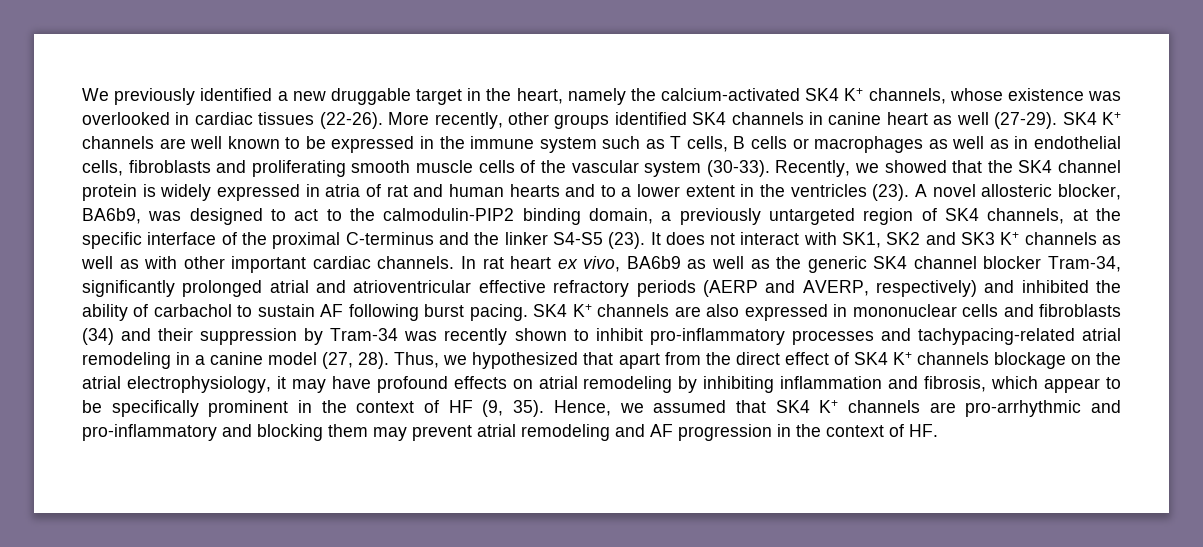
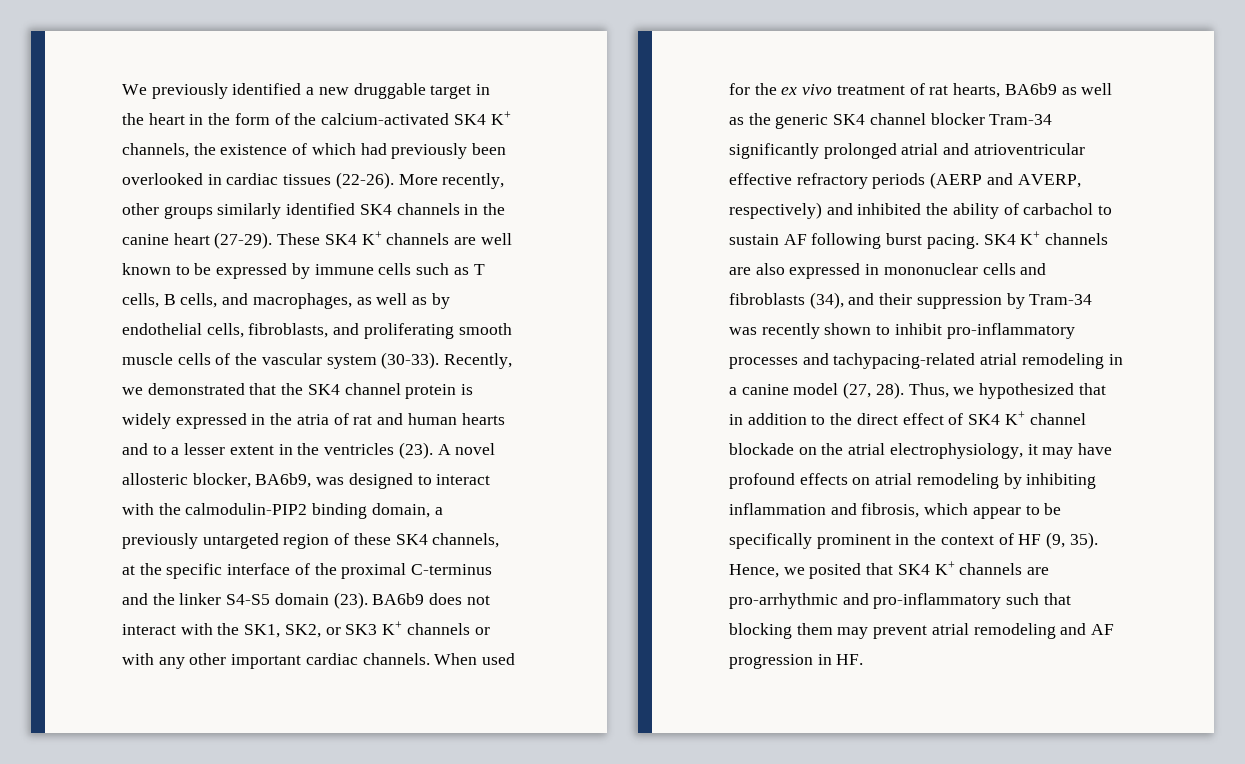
[516,88,626,105] heart, namely -> [148,113,290,125] heart in the form of
[949,88,1121,101] whose existence was -> [193,143,507,159] the existence of which had previously been
(610, 121) none -> [217,203,282,219] similarly
(824, 118) none -> [483,203,506,215] the
[933,112,1058,129] as well (27-29). -> [214,232,321,249] (27-29). These
[419,136,597,153] in the immune system -> [291,263,412,279] by immune cells
[751,136,1029,153] cells or macrophages as well as in -> [180,293,450,309] cells, and macrophages, as well as by
[128,160,211,173] fibroblasts -> [248,323,329,338] fibroblasts,
[884,160,947,173] showed -> [147,383,245,395] demonstrated
(320, 190) none -> [270,413,293,425] the
[637,184,681,197] lower -> [184,443,226,455] lesser
[294,209,342,221] act to -> [436,474,491,485] [122,503,154,515] interact with
(937, 214) none -> [353,533,391,545] these
[608,232,661,249] (23). It -> [274,592,425,609] domain (23). BA6b9
[842,232,1122,248] [81,256,621,273] SK1, SK2 and SK3 K+ channels as well as with other important cardiac channels. In rat heart ex vivo, -> [217,621,490,638] [122,653,516,669] [729,83,1001,98] the SK1, SK2, or SK3 K+ channels or with any other important cardiac channels. When used for the ex vivo treatment of rat hearts,
[1047,256,1121,272] Tram-34, -> [989,114,1053,125] Tram-34
[82,328,114,345] (34) -> [809,292,844,309] (34),
[618,352,701,369] apart from -> [729,413,826,425] in addition to
[916,352,1066,369] channels blockage -> [1029,413,1086,425] [729,443,794,455] channel blockade
[653,400,727,413] assumed -> [809,563,862,579] posited
[222,424,252,437] and -> [1006,593,1071,605] such that
[796,424,904,437] the context of -> (832, 659) none

